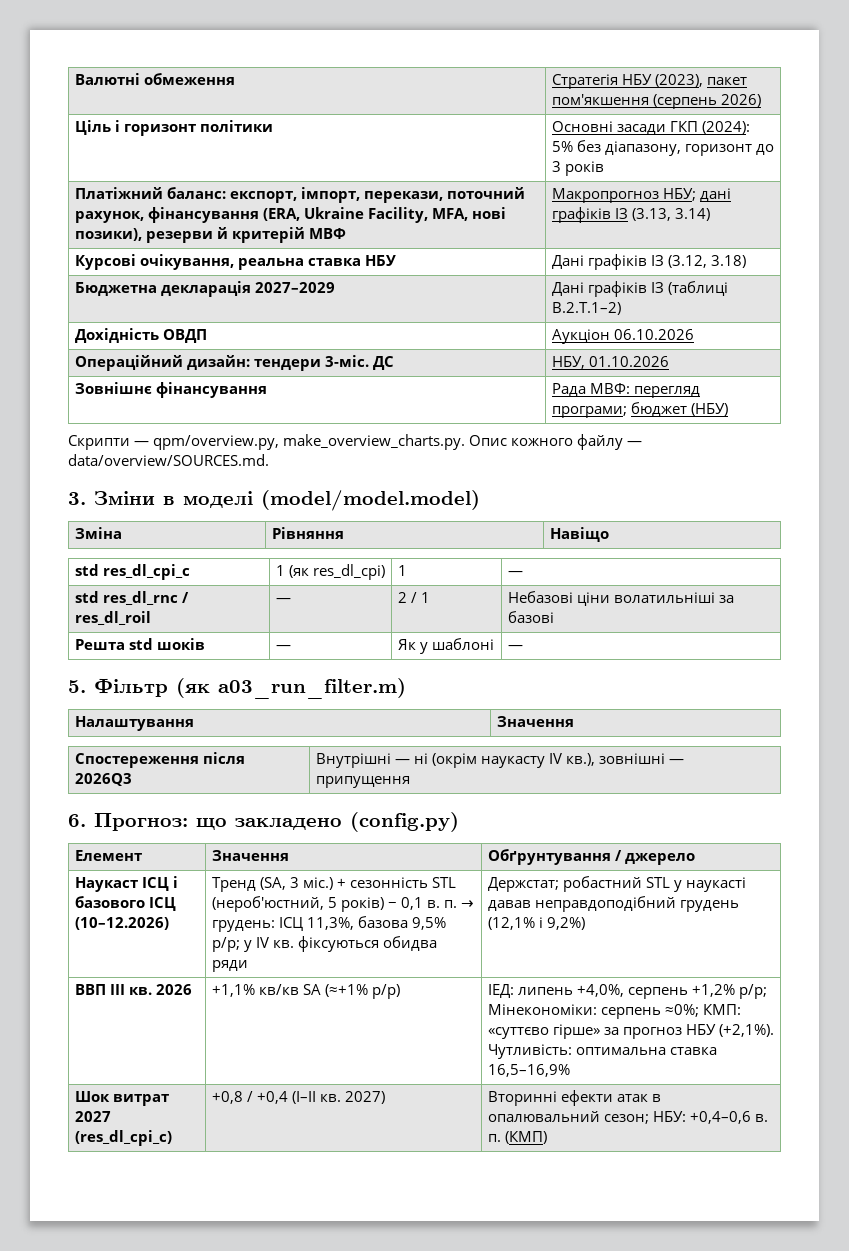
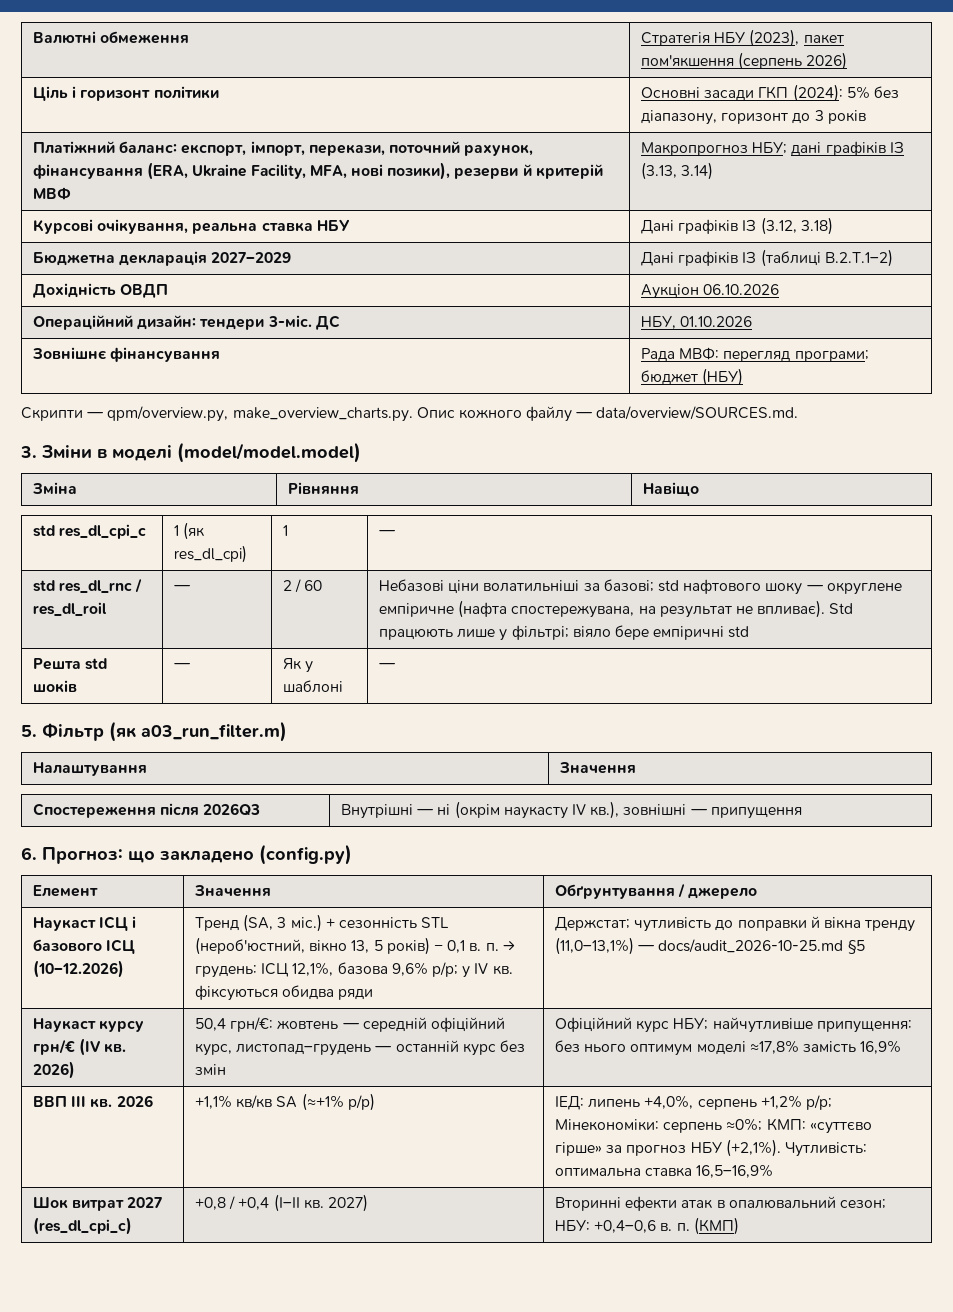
[420,592,430,603] 1 -> [304,580,323,591] 60
[507,611,554,623] базові -> [603,579,902,595] [379,600,854,618] [379,625,750,641] базові; std нафтового шоку — округлене емпіричне (нафта спостережувана, на результат не впливає). Std працюють лише у фільтрі; віяло бере емпіричні std
(324, 904) none -> [309,940,370,953] вікно 13,
[306,916,446,930] 11,3%, базова 9,5% -> [292,962,428,976] 12,1%, базова 9,6%
[562,876,746,892] [487,896,739,912] [487,917,585,930] робастний STL у наукасті давав неправдоподібний грудень (12,1% і 9,2%) -> [634,916,916,932] [555,937,865,955] [33,1018,145,1032] [33,1038,127,1056] [33,1061,76,1079] [195,1017,505,1032] [195,1040,525,1056] [195,1064,227,1075] [555,1017,912,1033] [555,1040,902,1056] чутливість до поправки й вікна тренду (11,0–13,1%) — docs/audit_2026-10-25.md §5 // Наукаст курсу грн/€ (IV кв. 2026) | 50,4 грн/€: жовтень — середній офіційний курс, листопад–грудень — останній курс без змін | Офіційний курс НБУ; найчутливіше припущення: без нього оптимум моделі ≈17,8% замість 16,9%

